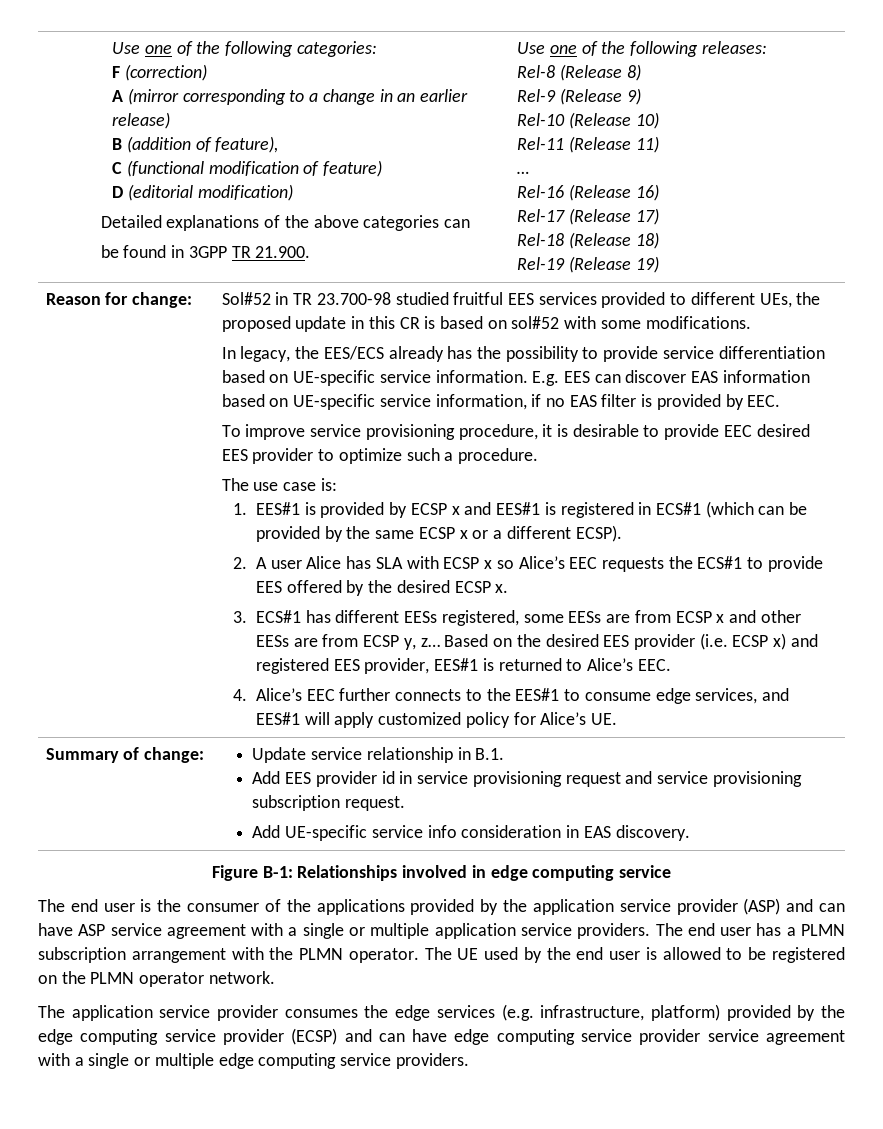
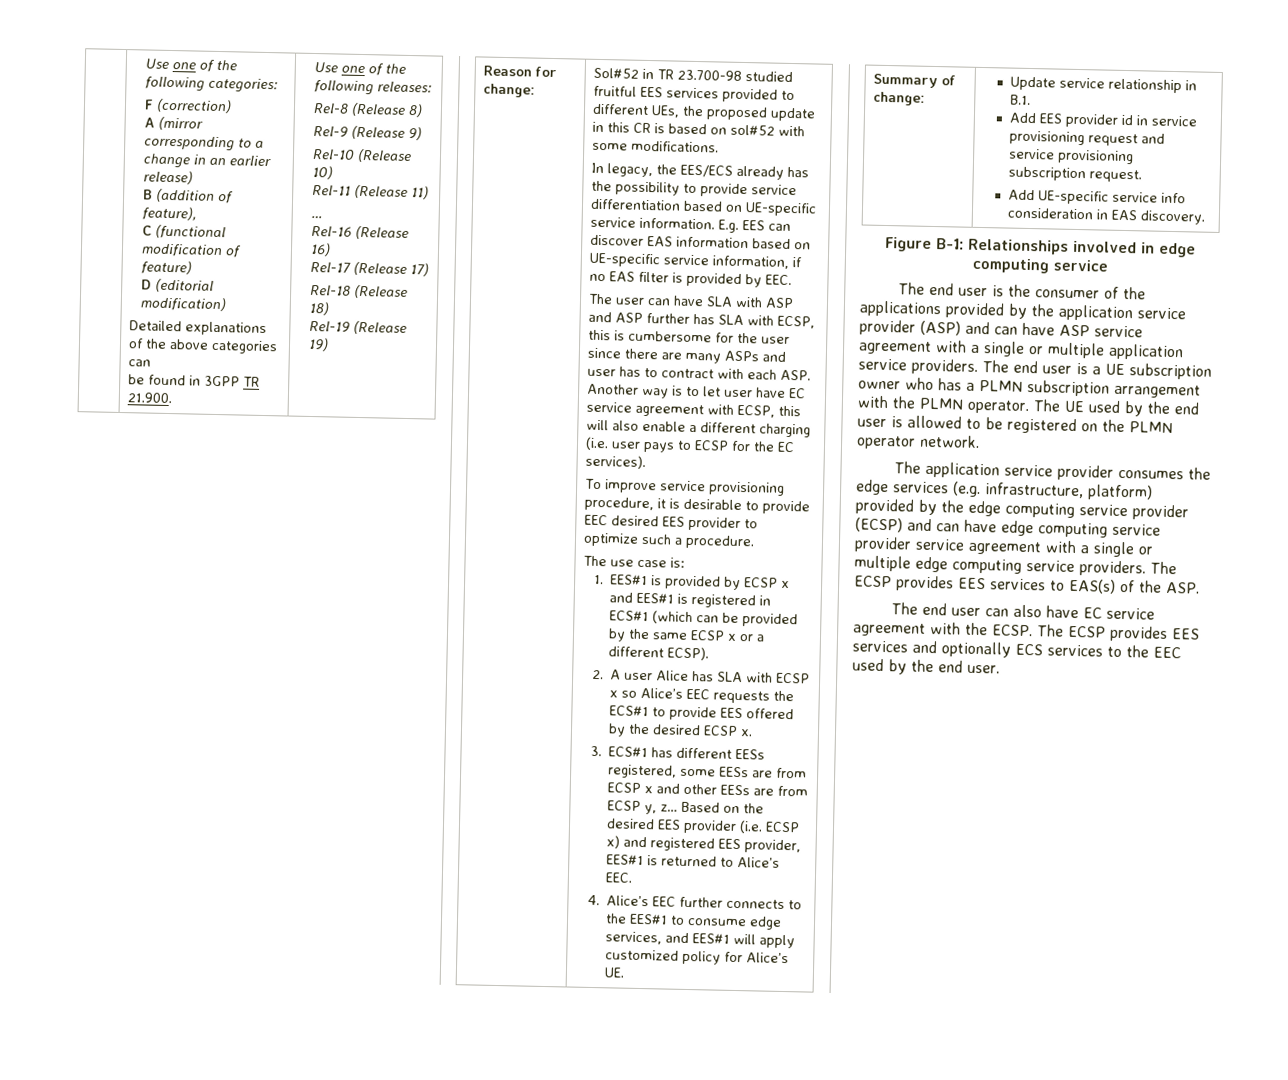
(781, 401) none -> [588,293,795,309] [588,311,816,329] [588,329,791,345] [587,347,787,364] [587,366,812,381] [587,383,807,399] [586,401,802,418] [586,419,812,438] [585,436,796,453] [585,454,647,470] // The user can have SLA with ASP and ASP further has SLA with ECSP, this is cumbersome for the user since there are many ASPs and user has to contract with each ASP. Another way is to let user have EC service agreement with ECSP, this will also enable a different charging (i.e. user pays to ECSP for the EC services).
(752, 931) none -> [1076,363,1212,380] [858,377,934,391] is a UE subscription owner who
(469, 1061) none -> [1150,561,1177,575] [854,575,1200,594] [891,602,1156,620] [853,622,1200,642] [852,640,1181,659] [852,658,1000,675] The ECSP provides EES services to EAS(s) of the ASP. // The end user can also have EC service agreement with the ECSP. The ECSP provides EES services and optionally ECS services to the EEC used by the end user.

